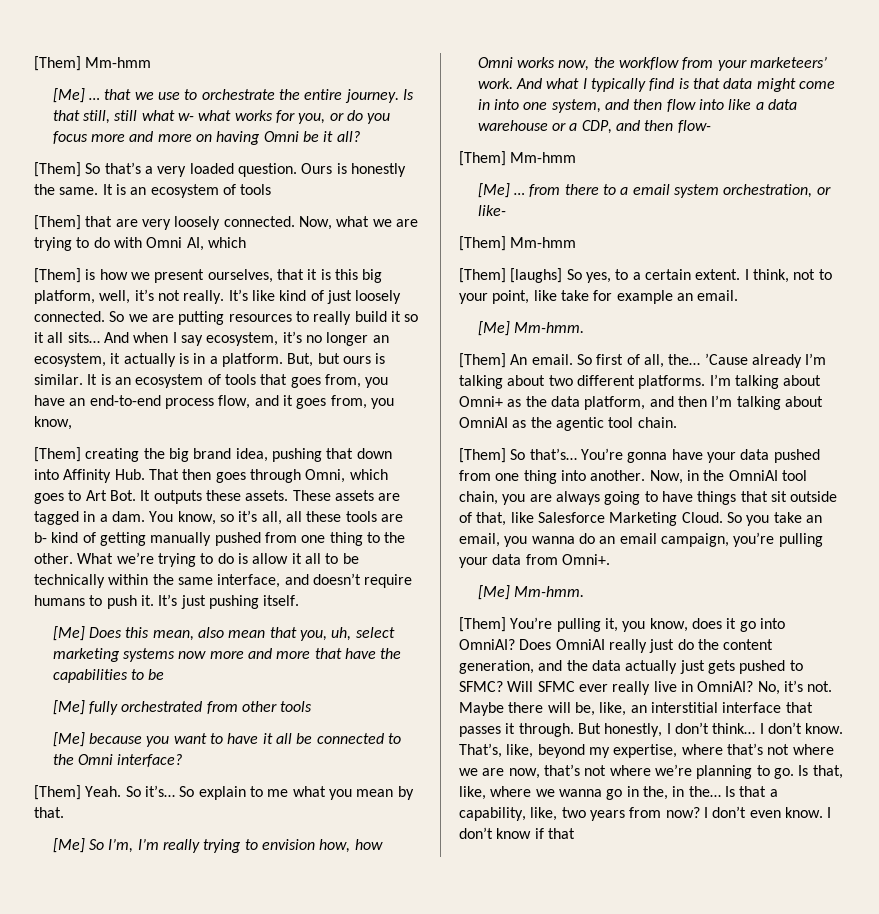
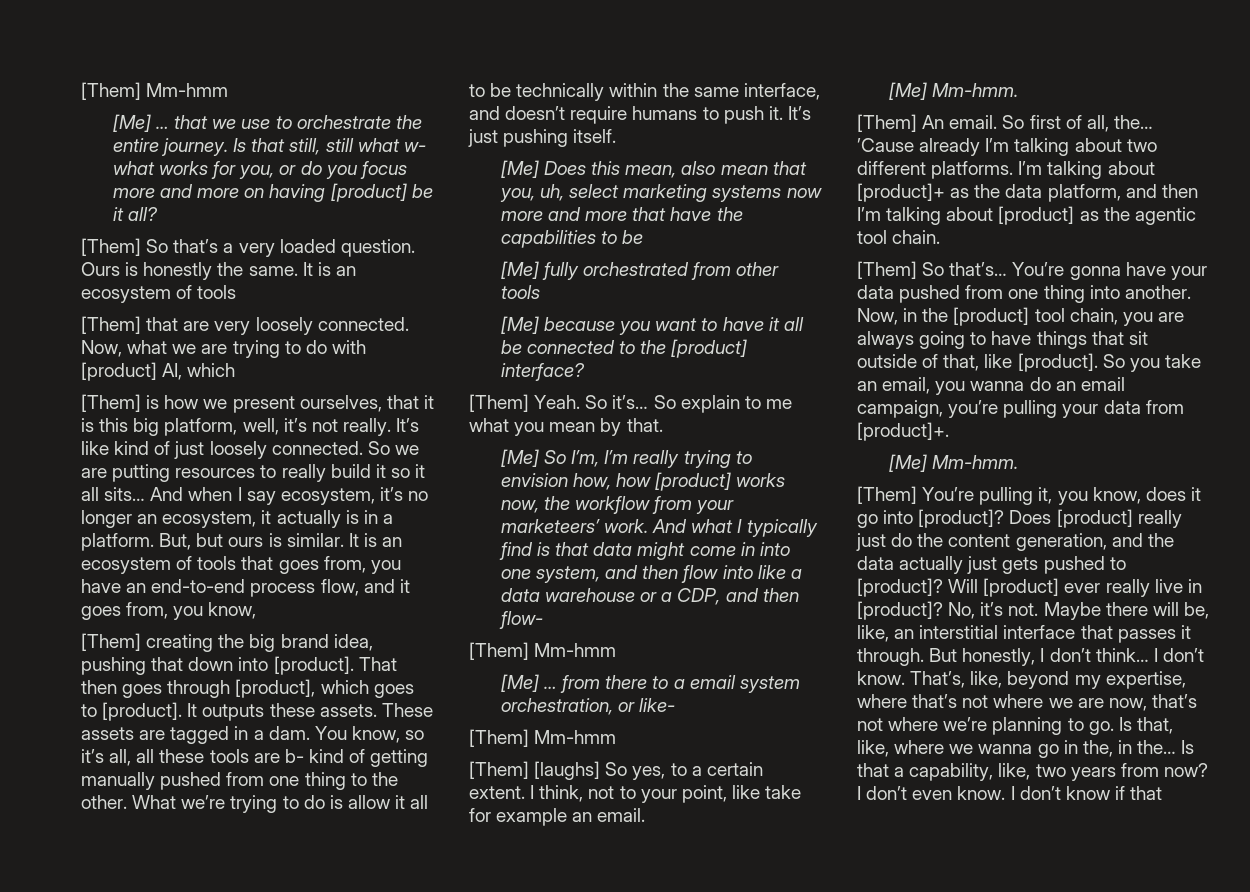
[263,131,299,142] Omni -> [330,183,407,202] [product]
[146,237,183,248] Omni -> [81,362,157,381] [product]
[63,469,145,483] Affinity Hub. -> [273,656,354,675] [product].
[305,469,346,483] Omni, -> [235,679,316,698] [product],
[85,490,136,501] Art Bot. -> [102,702,183,721] [product].
[78,754,114,765] Omni -> [671,339,748,358] [product]
[477,57,513,68] Omni -> [655,472,732,491] [product]
[459,396,503,407] Omni+ -> [857,183,945,202] [product]+
[459,417,508,428] OmniAI -> [998,206,1075,225] [product]
[728,470,778,481] OmniAI -> [953,307,1030,326] [product]
[537,512,723,526] Salesforce Marketing Cloud. -> [1017,353,1098,372] [product].
[561,554,610,565] Omni+. -> [857,422,949,441] [product]+.
[459,639,605,650] OmniAI? Does OmniAI -> [918,509,1133,528] [product]? Does [product]
[459,681,575,692] SFMC? Will SFMC -> [857,578,1060,597] [product]? Will [product]
[697,681,754,692] OmniAI? -> [857,601,943,620] [product]?

